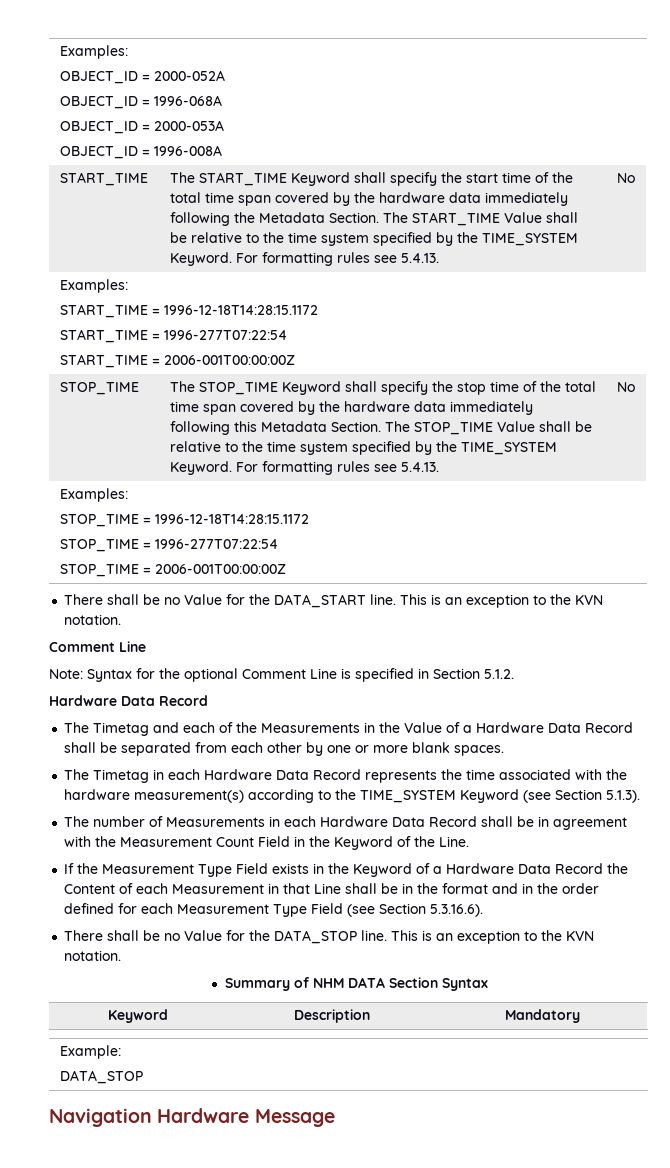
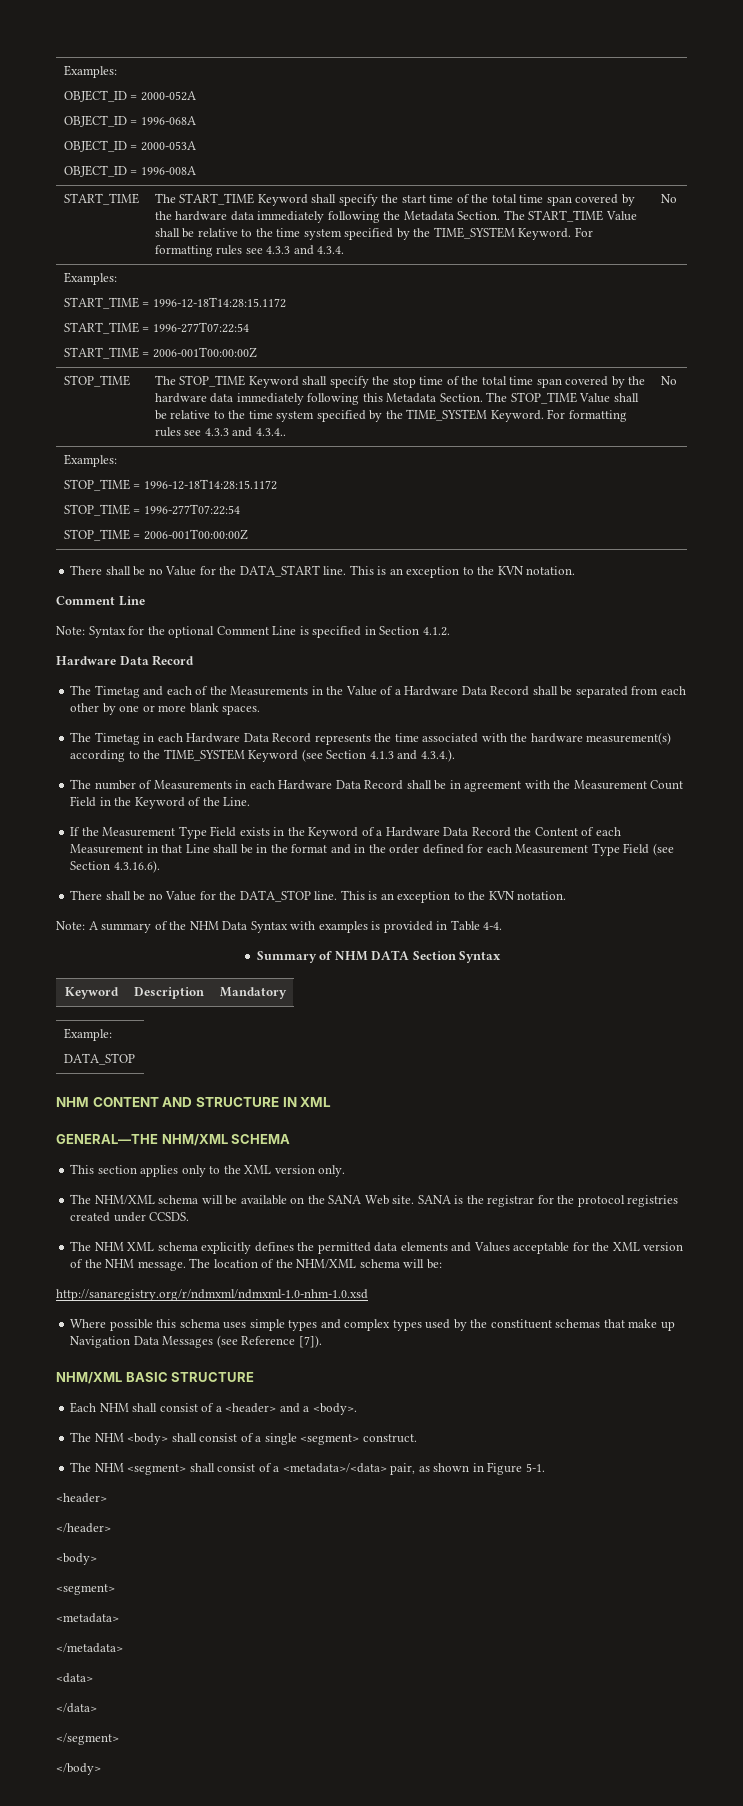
[400,253,439,263] 5.4.13. -> [266,245,345,255] 4.3.3 and 4.3.4.
[400,462,439,472] 5.4.13. -> [204,427,286,437] 4.3.3 and 4.3.4..
[484,669,514,679] 5.1.2. -> [422,627,450,636] 4.1.2.
[606,790,641,803] 5.1.3). -> [369,749,455,762] 4.1.3 and 4.3.4.).
[430,904,484,917] 5.3.16.6). -> [113,860,160,873] 4.3.16.6).
(122, 955) none -> [56,920,503,933] // Note: A summary of the NHM Data Syntax with examples is provided in Table 4-4.
[49,1108,335,1127] Navigation Hardware Message -> [56,1097,332,1107] [56,1134,291,1146] [70,1164,346,1177] [70,1194,679,1207] [70,1212,190,1222] [70,1241,684,1254] [70,1258,442,1271] [56,1289,368,1301] [70,1319,675,1331] [70,1335,322,1348] [56,1372,255,1384] [70,1402,357,1415] [70,1432,417,1445] [70,1462,545,1475] [56,1493,107,1503] [56,1523,111,1533] [56,1553,97,1565] [56,1584,115,1595] [56,1613,119,1623] [56,1643,123,1653] [56,1673,93,1683] [56,1703,97,1713] [56,1733,119,1745] [56,1763,101,1775] NHM CONTENT AND STRUCTURE IN XML // GENERAL—THE NHM/XML SCHEMA // This section applies only to the XML version only. // The NHM/XML schema will be available on the SANA Web site. SANA is the registrar for the protocol registries created under CCSDS. // The NHM XML schema explicitly defines the permitted data elements and Values acceptable for the XML version of the NHM message. The location of the NHM/XML schema will be: // http://sanaregistry.org/r/ndmxml/ndmxml-1.0-nhm-1.0.xsd // Where possible this schema uses simple types and complex types used by the constituent schemas that make up Navigation Data Messages (see Reference [7]). // NHM/XML BASIC STRUCTURE // Each NHM shall consist of a <header> and a <body>. // The NHM <body> shall consist of a single <segment> construct. // The NHM <segment> shall consist of a <metadata>/<data> pair, as shown in Figure 5-1. // <header> // </header> // <body> // <segment> // <metadata> // </metadata> // <data> // </data> // </segment> // </body>

